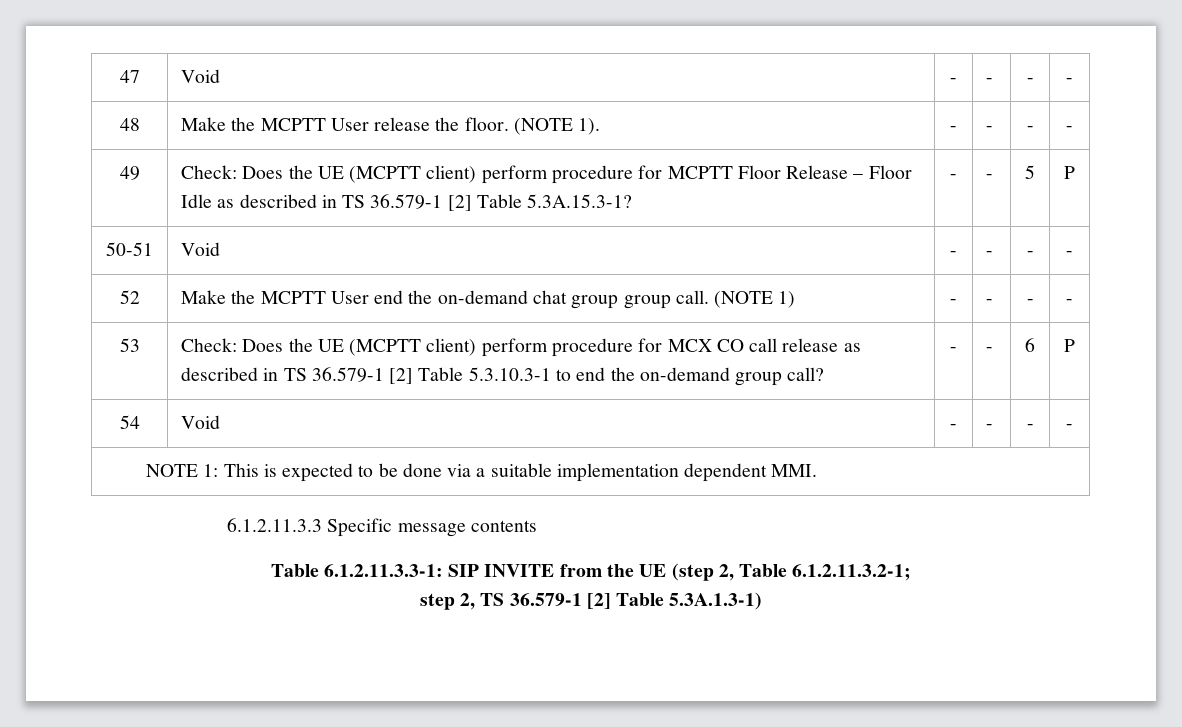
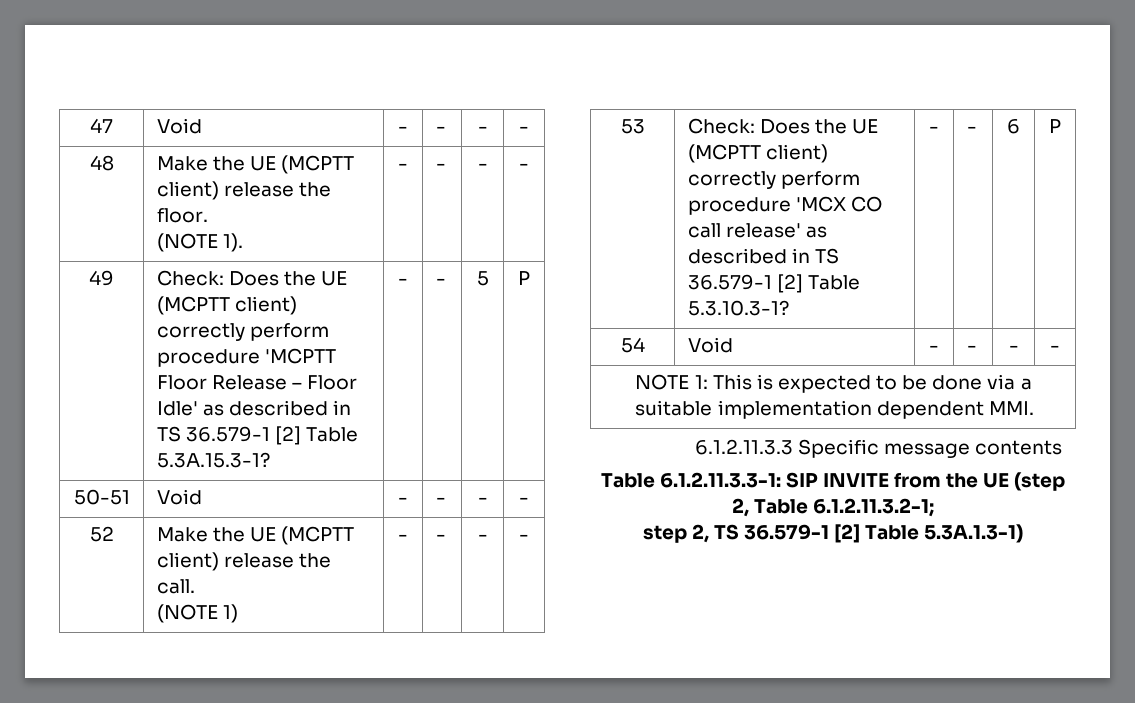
[260,118,369,131] MCPTT User -> [250,155,355,174] [156,181,219,200] UE (MCPTT client)
(509, 124) none -> (208, 215) //
[481,165,733,184] perform procedure for MCPTT -> [156,323,330,341] [156,348,337,367] correctly perform procedure 'MCPTT
[181,194,213,208] Idle -> [156,401,198,416] Idle'
[260,290,671,309] MCPTT User end the on-demand chat group group -> [250,526,355,545] [156,552,332,571] UE (MCPTT client) release the
(709, 297) none -> (195, 586) //
[481,338,712,357] perform procedure for MCX -> [687,171,861,189] [687,196,847,215] correctly perform procedure 'MCX
[782,338,861,352] [181,367,825,386] release as described in TS 36.579-1 [2] Table 5.3.10.3-1 to end the on-demand group call? -> [726,223,828,238] [687,248,840,264] [687,274,861,293] [687,300,789,316] release' as described in TS 36.579-1 [2] Table 5.3.10.3-1?

